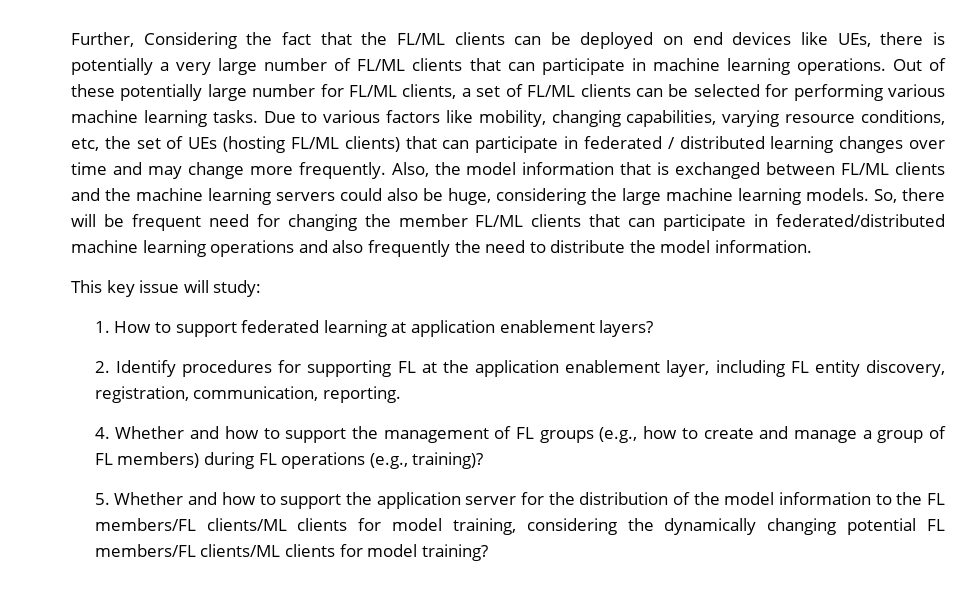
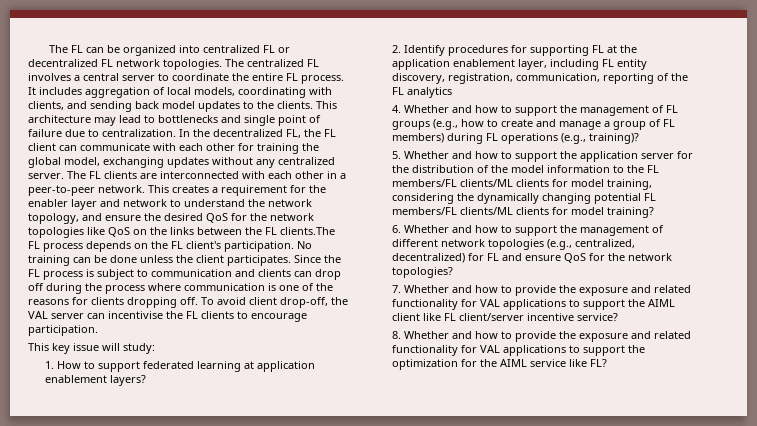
[71,32,945,49] [71,58,946,75] [71,84,945,101] [71,110,945,127] [71,136,946,153] [71,162,945,179] [71,188,945,205] [71,214,946,231] [71,240,813,257] Further, Considering the fact that the FL/ML clients can be deployed on end devices like UEs, there is potentially a very large number of FL/ML clients that can participate in machine learning operations. Out of these potentially large number for FL/ML clients, a set of FL/ML clients can be selected for performing various machine learning tasks. Due to various factors like mobility, changing capabilities, varying resource conditions, etc, the set of UEs (hosting FL/ML clients) that can participate in federated / distributed learning changes over time and may change more frequently. Also, the model information that is exchanged between FL/ML clients and the machine learning servers could also be huge, considering the large machine learning models. So, there will be frequent need for changing the member FL/ML clients that can participate in federated/distributed machine learning operations and also frequently the need to distribute the model information. -> [49,45,291,56] [28,59,319,70] [28,73,344,84] [28,87,332,98] [28,101,337,112] [28,115,321,126] [28,129,336,138] [28,143,319,154] [28,157,335,168] [28,171,346,179] [28,185,326,196] [28,199,312,210] [28,213,314,224] [28,227,335,238] [28,241,312,252] [28,255,341,266] [28,269,341,280] [28,283,333,294] [28,297,348,308] [28,311,307,322] [28,325,98,336] The FL can be organized into centralized FL or decentralized FL network topologies. The centralized FL involves a central server to coordinate the entire FL process. It includes aggregation of local models, coordinating with clients, and sending back model updates to the clients. This architecture may lead to bottlenecks and single point of failure due to centralization. In the decentralized FL, the FL client can communicate with each other for training the global model, exchanging updates without any centralized server. The FL clients are interconnected with each other in a peer-to-peer network. This creates a requirement for the enabler layer and network to understand the network topology, and ensure the desired QoS for the network topologies like QoS on the links between the FL clients.The FL process depends on the FL client's participation. No training can be done unless the client participates. Since the FL process is subject to communication and clients can drop off during the process where communication is one of the reasons for clients dropping off. To avoid client drop-off, the VAL server can incentivise the FL clients to encourage participation.
[322,386,401,403] reporting. -> [602,73,688,84] [391,87,452,98] reporting of the FL analytics
(488, 552) none -> [391,225,664,236] [391,239,635,250] [391,253,672,263] [391,267,453,278] [391,285,691,296] [391,299,675,310] [391,313,618,321] [391,331,691,342] [391,345,645,356] [391,359,607,370] // 6. Whether and how to support the management of different network topologies (e.g., centralized, decentralized) for FL and ensure QoS for the network topologies? // 7. Whether and how to provide the exposure and related functionality for VAL applications to support the AIML client like FL client/server incentive service? // 8. Whether and how to provide the exposure and related functionality for VAL applications to support the optimization for the AIML service like FL?

